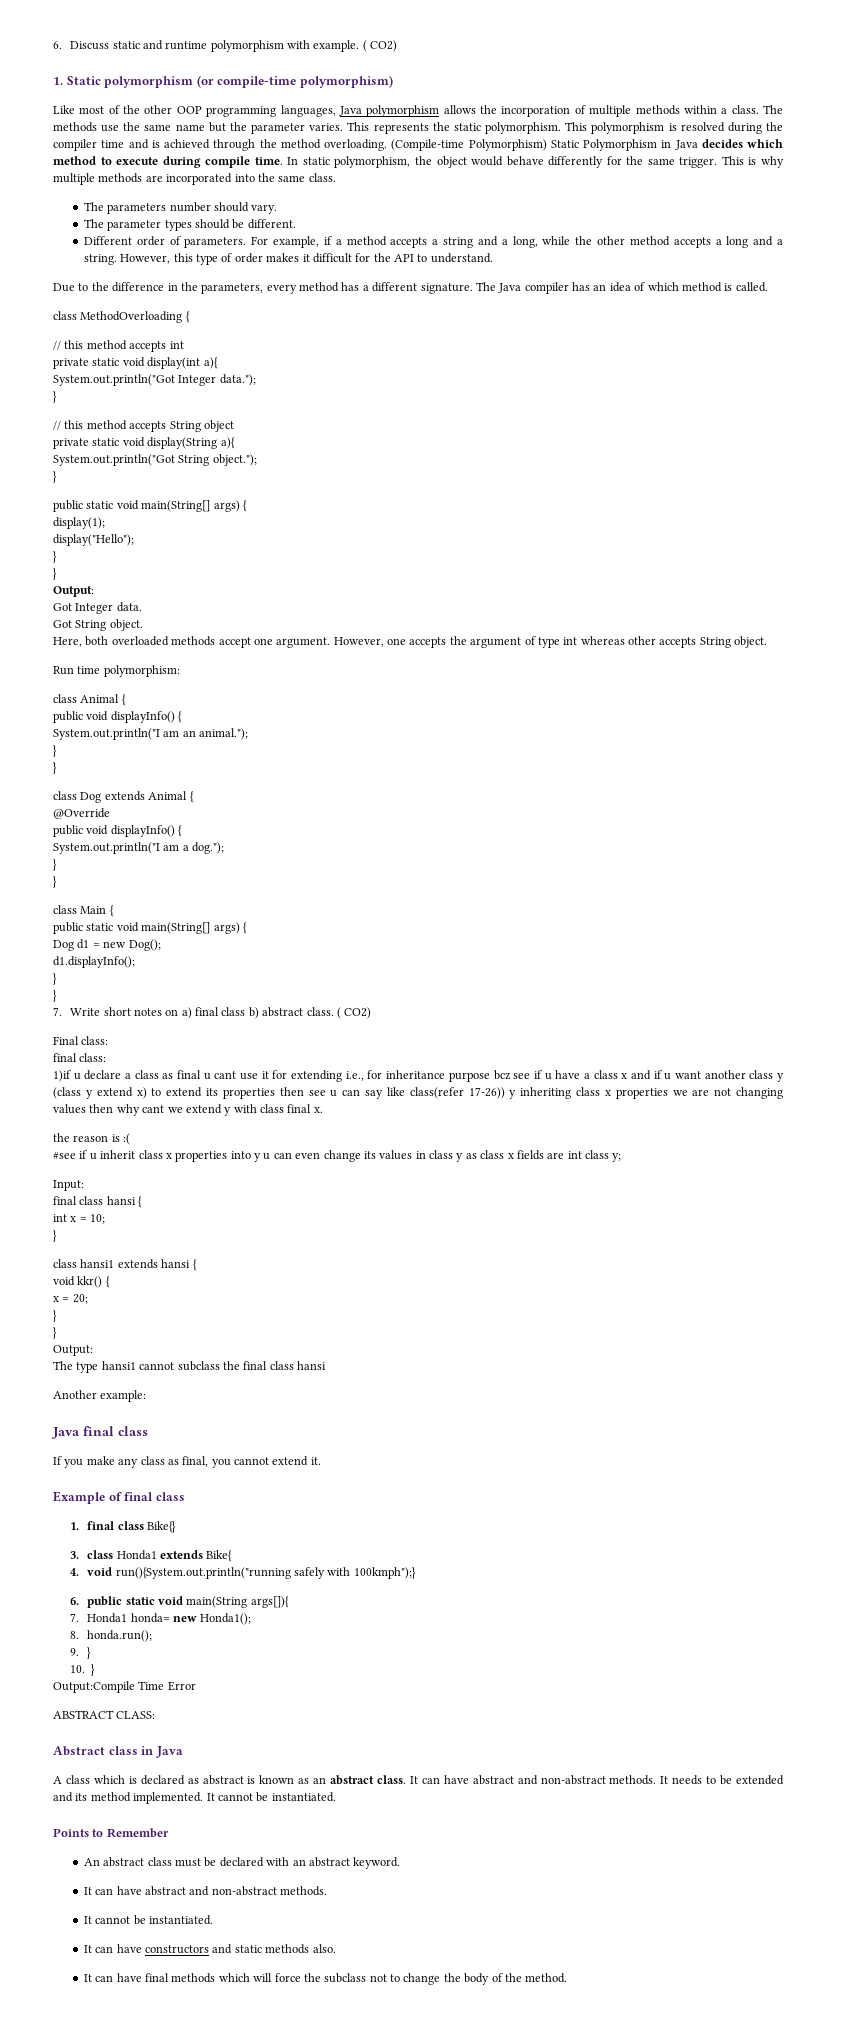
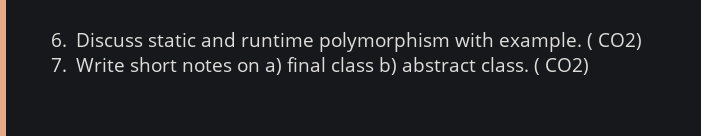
[53,75,393,88] [53,105,783,117] [53,122,783,134] [53,139,783,151] [53,156,784,168] [53,173,336,185] [83,202,278,214] [83,219,296,231] [83,236,783,248] [83,253,493,265] [53,282,768,294] [53,311,190,323] [53,340,184,352] [53,357,218,369] [53,374,256,386] [53,391,57,403] [53,420,234,432] [53,437,235,449] [53,454,257,466] [53,471,57,483] [53,500,247,512] [53,517,105,529] [53,534,134,546] [53,551,57,563] [53,568,57,580] [53,586,94,597] [53,602,142,614] [53,619,143,631] [53,636,768,648] [53,665,180,677] [53,694,126,706] [53,711,183,723] [53,728,249,740] [53,745,57,757] [53,762,57,774] [53,791,194,803] [53,808,110,819] [53,825,183,837] [53,842,225,854] [53,859,57,871] [53,876,57,888] [53,905,114,917] [53,922,247,934] [53,939,161,951] [53,956,135,968] [53,973,57,985] [53,990,57,1002] // 1. Static polymorphism (or compile-time polymorphism) // Like most of the other OOP programming languages, Java polymorphism allows the incorporation of multiple methods within a class. The methods use the same name but the parameter varies. This represents the static polymorphism. This polymorphism is resolved during the compiler time and is achieved through the method overloading. (Compile-time Polymorphism) Static Polymorphism in Java decides which method to execute during compile time. In static polymorphism, the object would behave differently for the same trigger. This is why multiple methods are incorporated into the same class. // The parameters number should vary. // The parameter types should be different. // Different order of parameters. For example, if a method accepts a string and a long, while the other method accepts a long and a string. However, this type of order makes it difficult for the API to understand. // Due to the difference in the parameters, every method has a different signature. The Java compiler has an idea of which method is called. // class MethodOverloading { // // this method accepts int // private static void display(int a){ // System.out.println("Got Integer data."); // } // // this method accepts String object // private static void display(String a){ // System.out.println("Got String object."); // } // public static void main(String[] args) { // display(1); // display("Hello"); // } // } // Output: // Got Integer data. // Got String object. // Here, both overloaded methods accept one argument. However, one accepts the argument of type int whereas other accepts String object. // Run time polymorphism: // class Animal { // public void displayInfo() { // System.out.println("I am an animal."); // } // } // class Dog extends Animal { // @Override // public void displayInfo() { // System.out.println("I am a dog."); // } // } // class Main { // public static void main(String[] args) { // Dog d1 = new Dog(); // d1.displayInfo(); // } // } -> (643, 41) none
[53,1036,109,1045] [53,1053,107,1062] [53,1070,784,1082] [53,1087,784,1099] [53,1104,323,1116] [53,1133,131,1145] [53,1150,622,1162] [53,1180,84,1191] [53,1196,143,1208] [53,1214,106,1224] [53,1230,57,1242] [53,1259,197,1271] [53,1276,110,1288] [53,1294,88,1304] [53,1310,57,1322] [53,1327,57,1339] [53,1345,93,1356] [53,1361,326,1373] [53,1390,147,1402] [52,1426,148,1439] [53,1456,321,1468] [53,1491,185,1504] [70,1521,177,1533] [70,1550,233,1562] [70,1567,416,1579] [70,1596,289,1608] [70,1613,252,1625] [70,1630,153,1642] [70,1647,92,1659] [70,1664,96,1676] [53,1681,196,1693] [53,1710,156,1719] [53,1746,183,1758] [53,1775,784,1785] [53,1792,336,1804] [53,1828,169,1838] [83,1857,401,1869] [83,1886,328,1896] [83,1915,214,1925] [83,1944,336,1954] [83,1973,568,1985] // Final class: // final class: // 1)if u declare a class as final u cant use it for extending i.e., for inheritance purpose bcz see if u have a class x and if u want another class y (class y extend x) to extend its properties then see u can say like class(refer 17-26)) y inheriting class x properties we are not changing values then why cant we extend y with class final x. // the reason is :( // #see if u inherit class x properties into y u can even change its values in class y as class x fields are int class y; // Input: // final class hansi { // int x = 10; // } // class hansi1 extends hansi { // void kkr() { // x = 20; // } // } // Output: // The type hansi1 cannot subclass the final class hansi // Another example: // Java final class // If you make any class as final, you cannot extend it. // Example of final class // 1. final class Bike{} // 3. class Honda1 extends Bike{ // 4. void run(){System.out.println("running safely with 100kmph");} // 6. public static void main(String args[]){ // 7. Honda1 honda= new Honda1(); // 8. honda.run(); // 9. } // 10. } // Output:Compile Time Error // ABSTRACT CLASS: // Abstract class in Java // A class which is declared as abstract is known as an abstract class. It can have abstract and non-abstract methods. It needs to be extended and its method implemented. It cannot be instantiated. // Points to Remember // An abstract class must be declared with an abstract keyword. // It can have abstract and non-abstract methods. // It cannot be instantiated. // It can have constructors and static methods also. // It can have final methods which will force the subclass not to change the body of the method. -> (590, 66) none

